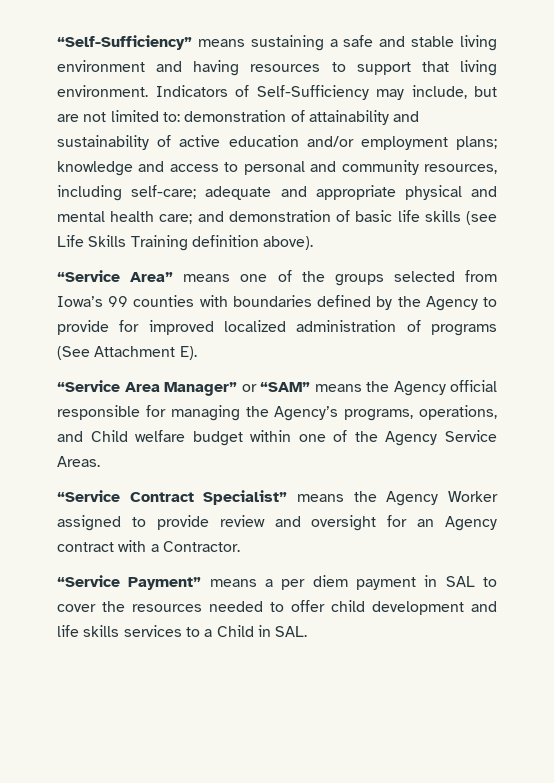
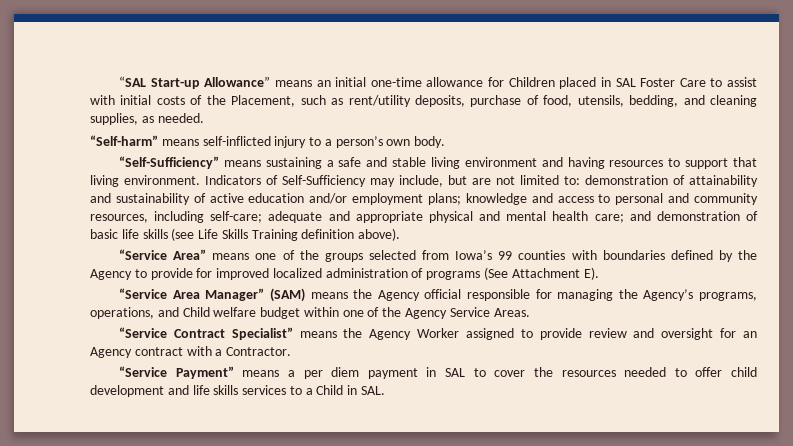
(57, 42) none -> [119,76,758,89] [90,95,757,107] [90,113,204,125] [90,135,446,148] “SAL Start-up Allowance” means an initial one-time allowance for Children placed in SAL Foster Care to assist with initial costs of the Placement, such as rent/utility deposits, purchase of food, utensils, bedding, and cleaning supplies, as needed. // “Self-harm” means self-inflicted injury to a person’s own body. //
[241,382,310,392] or “SAM” -> [269,288,305,302] (SAM)

